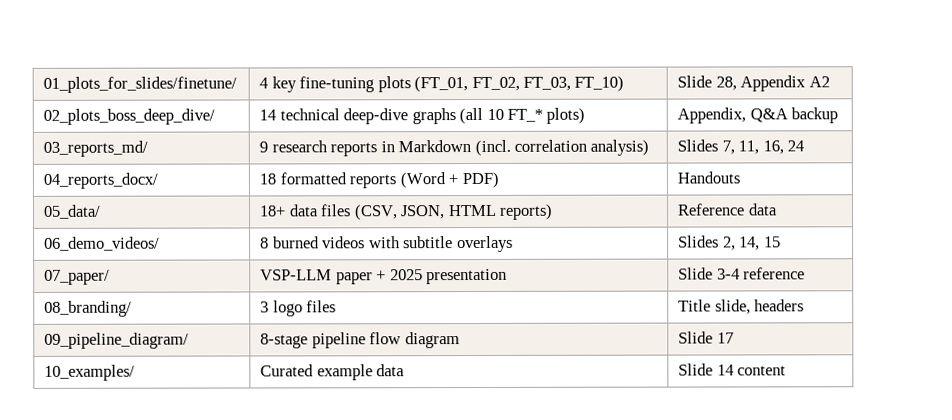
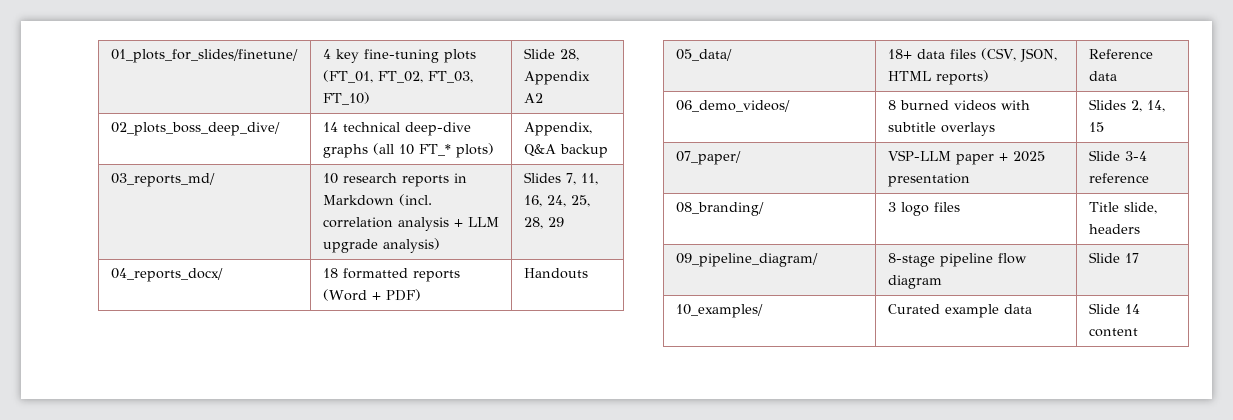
[259,141,269,153] 9 -> [322,173,338,184] 10
(588, 145) none -> [397,217,499,231] [322,239,378,253] analysis + LLM upgrade
[787,140,805,152] 24 -> [546,195,590,207] [523,217,564,229] 24, 25, 28, 29

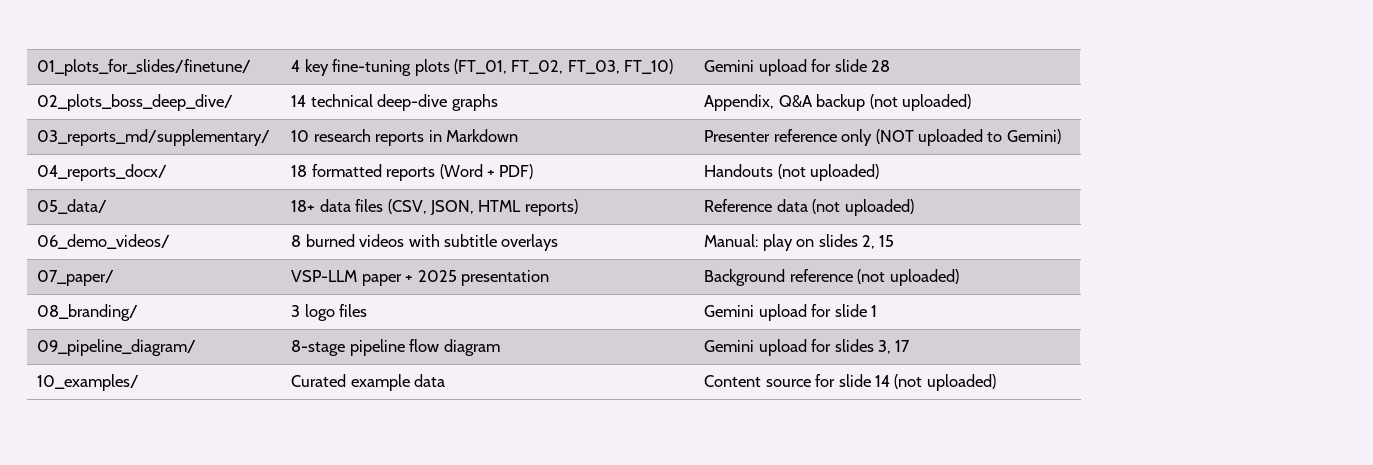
[523,48,579,61] [523,71,590,85] [523,93,543,103] Slide 28, Appendix A2 -> [704,59,890,76] Gemini upload for slide 28
[372,143,494,158] (all 10 FT_* plots) -> (498, 102) none
[110,173,215,187] // 03_reports_md/ -> [869,94,971,111] [37,129,271,146] (not uploaded) // 03_reports_md/supplementary/
[398,194,432,206] [322,217,499,231] [322,238,440,253] [523,172,598,185] [523,195,590,207] [523,217,564,229] (incl. correlation analysis + LLM upgrade analysis) | Slides 7, 11, 16, 24, 25, 28, 29 -> [704,129,1061,146] | Presenter reference only (NOT uploaded to Gemini)
(588, 273) none -> [777,164,880,181] (not uploaded)
(1117, 76) none -> [812,199,914,216] (not uploaded)
[1088,99,1165,112] Slides 2, 14, -> [704,234,875,251] Manual: play on slides 2,
[1088,150,1147,161] [1088,173,1149,183] Slide 3-4 reference -> [704,269,959,286] Background reference (not uploaded)
[1088,202,1157,214] [1088,224,1140,234] Title slide, headers -> [704,304,877,321] Gemini upload for slide 1
[1088,252,1120,263] Slide -> [704,339,891,356] Gemini upload for slides 3,
[1088,303,1140,314] [1088,328,1138,337] Slide 14 content -> [704,374,996,391] Content source for slide 14 (not uploaded)

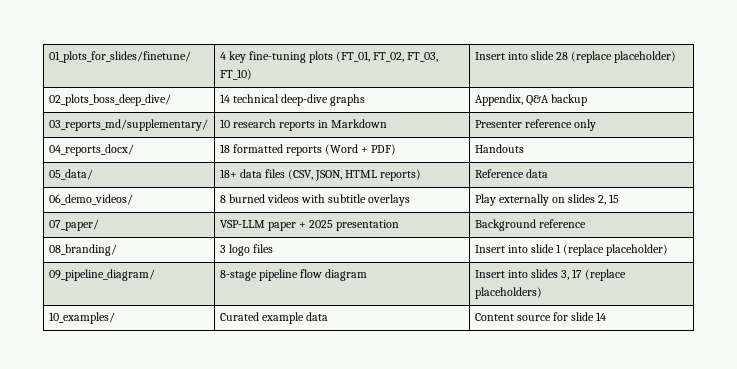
[704,59,832,76] Gemini upload for -> [474,52,528,60] Insert into
(890, 66) none -> [571,51,677,63] (replace placeholder)
[869,94,971,111] (not uploaded) -> (587, 100) none
[875,129,1061,146] (NOT uploaded to Gemini) -> (596, 125) none
[777,164,880,181] (not uploaded) -> (524, 148) none
[812,199,914,216] (not uploaded) -> (548, 173) none
[704,234,793,251] Manual: play -> [474,194,549,206] Play externally
[857,269,959,286] (not uploaded) -> (586, 223) none
[704,304,832,321] Gemini upload for -> [474,245,528,253] Insert into
(877, 311) none -> [563,244,669,256] (replace placeholder)
[704,339,832,356] Gemini upload for -> [474,270,528,278] Insert into
(911, 346) none -> [585,269,627,281] [474,287,542,299] (replace placeholders)
[894,374,996,391] (not uploaded) -> (607, 316) none

